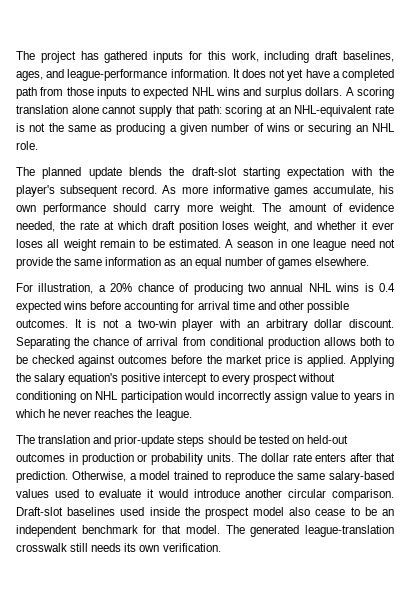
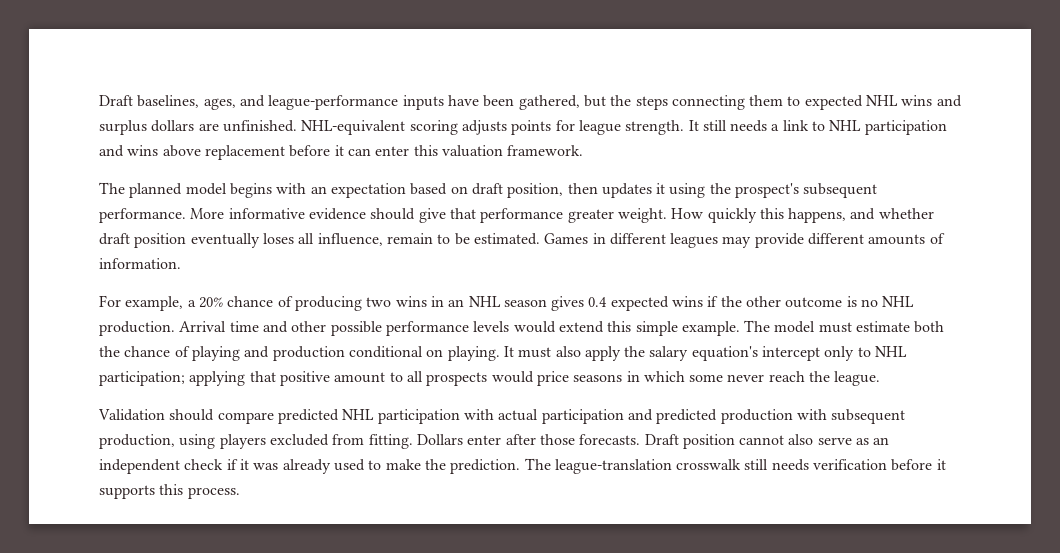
[16,51,395,63] [16,69,394,81] [16,87,128,99] The project has gathered inputs for this work, including draft baselines, ages, and league-performance information. It does not yet have a completed path from those inputs -> [99,95,784,110] Draft baselines, ages, and league-performance inputs have been gathered, but the steps connecting them
[305,87,394,99] [16,105,394,117] [16,123,395,135] [16,141,38,150] [16,167,394,179] [16,185,394,197] [16,203,395,215] [16,221,395,233] dollars. A scoring translation alone cannot supply that path: scoring at an NHL-equivalent rate is not the same as producing a given number of wins or securing an NHL role. // The planned update blends the draft-slot starting expectation with the player's subsequent record. As more informative games accumulate, his own performance should carry more weight. The amount of evidence needed, the rate at which draft position loses weight, and whether it ever -> [151,120,947,135] [99,145,584,160] [99,182,878,198] [99,208,934,223] [99,233,260,248] dollars are unfinished. NHL-equivalent scoring adjusts points for league strength. It still needs a link to NHL participation and wins above replacement before it can enter this valuation framework. // The planned model begins with an expectation based on draft position, then updates it using the prospect's subsequent performance. More informative evidence should give that performance greater weight. How quickly this happens, and whether draft position eventually
[62,239,97,251] weight -> [317,233,383,246] influence,
[225,239,396,251] [16,257,370,269] A season in one league need not provide the same information as an equal number of games elsewhere. -> [544,233,945,248] [99,258,181,269] Games in different leagues may provide different amounts of information.
[38,283,94,294] illustration, -> [125,296,184,311] example,
[270,283,396,292] [16,301,349,313] [16,319,394,331] [16,337,394,349] [16,355,395,367] [16,373,335,385] [16,391,394,403] [15,409,192,421] [16,435,348,447] [16,453,395,465] [16,471,394,483] [16,489,394,501] [16,507,395,519] [16,525,395,537] [16,543,221,552] annual NHL wins is 0.4 expected wins before accounting for arrival time and other possible outcomes. It is not a two-win player with an arbitrary dollar discount. Separating the chance of arrival from conditional production allows both to be checked against outcomes before the market price is applied. Applying the salary equation's positive intercept to every prospect without conditioning on NHL participation would incorrectly assign value to years in which he never reaches the league. // The translation and prior-update steps should be tested on held-out outcomes in production or probability units. The dollar rate enters after that prediction. Otherwise, a model trained to reproduce the same salary-based values used to evaluate it would introduce another circular comparison. Draft-slot baselines used inside the prospect model also cease to be an independent benchmark for that model. The generated league-translation crosswalk still needs its own verification. -> [395,296,915,311] [99,320,945,336] [99,346,908,361] [99,371,881,386] [98,409,906,424] [99,434,890,449] [99,458,946,474] [99,484,240,499] wins in an NHL season gives 0.4 expected wins if the other outcome is no NHL production. Arrival time and other possible performance levels would extend this simple example. The model must estimate both the chance of playing and production conditional on playing. It must also apply the salary equation's intercept only to NHL participation; applying that positive amount to all prospects would price seasons in which some never reach the league. // Validation should compare predicted NHL participation with actual participation and predicted production with subsequent production, using players excluded from fitting. Dollars enter after those forecasts. Draft position cannot also serve as an independent check if it was already used to make the prediction. The league-translation crosswalk still needs verification before it supports this process.

